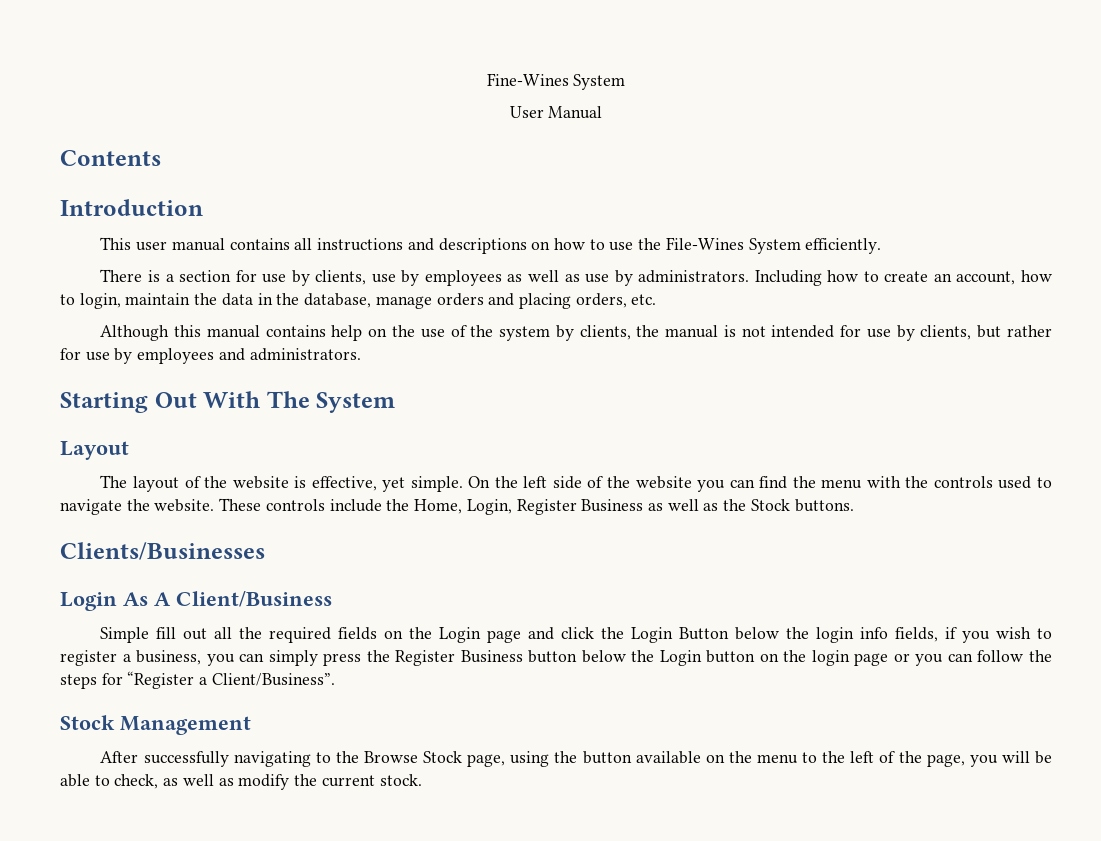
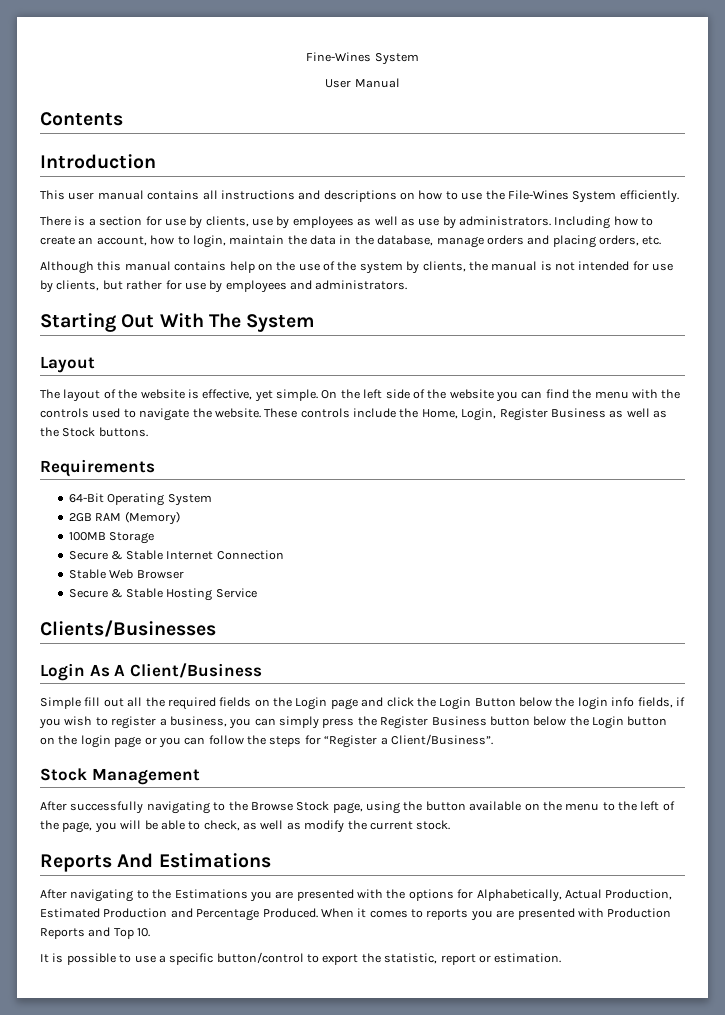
(854, 505) none -> [40,459,155,477] [69,493,212,506] [69,511,180,525] [69,532,155,544] [69,550,284,560] [69,569,184,579] [69,588,257,601] // Requirements // 64-Bit Operating System // 2GB RAM (Memory) // 100MB Storage // Secure & Stable Internet Connection // Stable Web Browser // Secure & Stable Hosting Service
(422, 780) none -> [40,853,271,872] [40,889,673,902] [40,908,672,921] [40,927,151,939] [40,952,562,965] // Reports And Estimations // After navigating to the Estimations you are presented with the options for Alphabetically, Actual Production, Estimated Production and Percentage Produced. When it comes to reports you are presented with Production Reports and Top 10. // It is possible to use a specific button/control to export the statistic, report or estimation.

